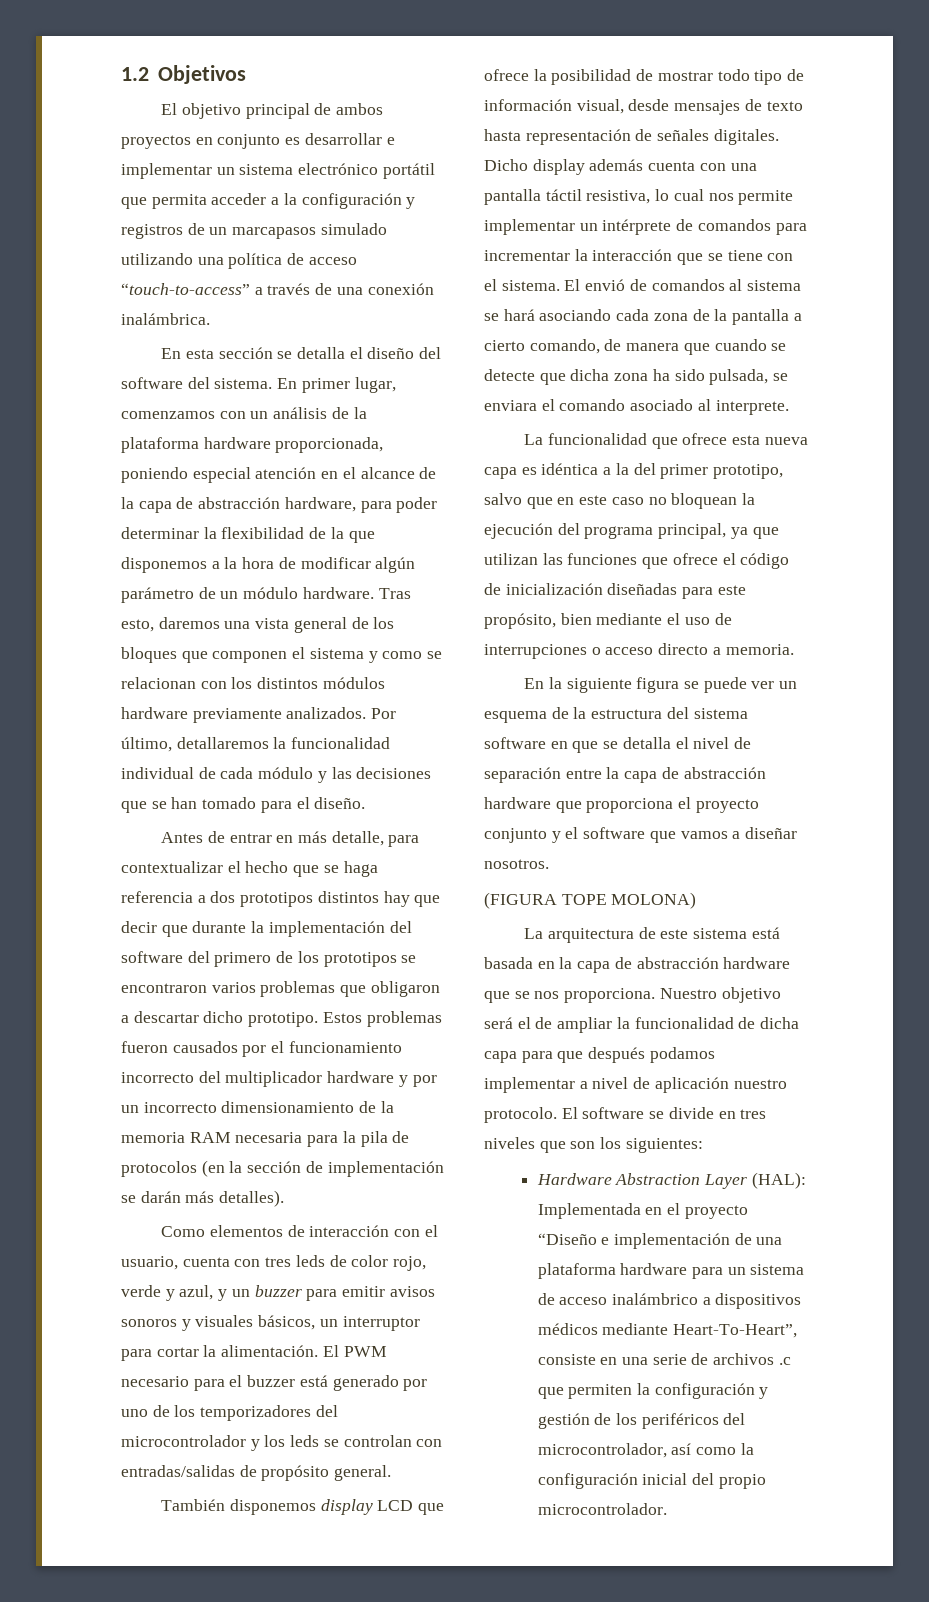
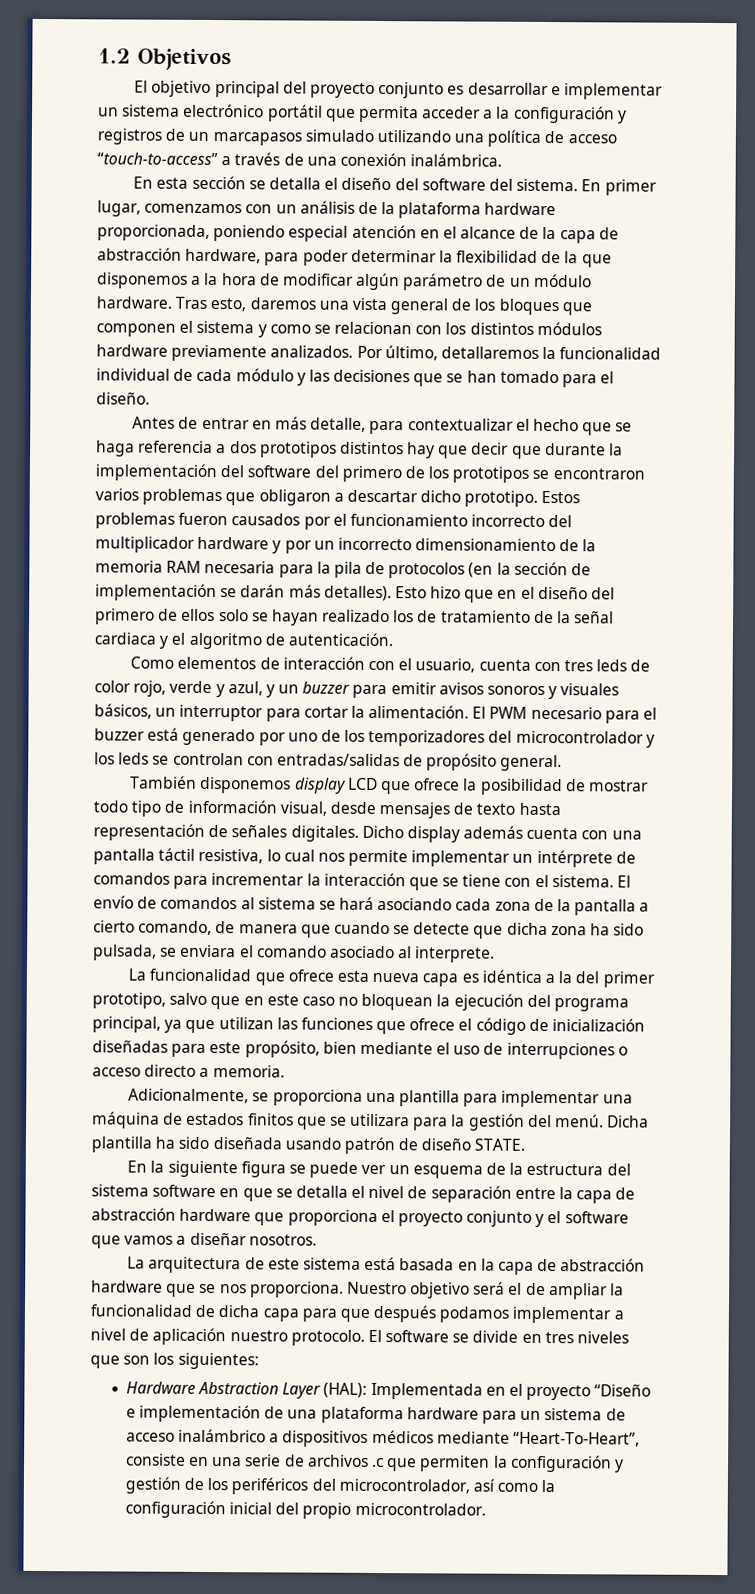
[314,103,384,115] [121,135,213,149] de ambos proyectos en -> [282,81,376,98] del proyecto
(285, 1198) none -> [394,586,616,603] [95,608,615,626] [94,632,393,650] Esto hizo que en el diseño del primero de ellos solo se hayan realizado los de tratamiento de la señal cardiaca y el algoritmo de autenticación.
[585,279,626,291] envió -> [93,895,134,909] envío
(794, 649) none -> [128,1088,633,1108] [92,1111,650,1131] [91,1136,526,1155] // Adicionalmente, se proporciona una plantilla para implementar una máquina de estados finitos que se utilizara para la gestión del menú. Dicha plantilla ha sido diseñada usando patrón de diseño STATE.
[484,892,697,909] // (FIGURA TOPE MOLONA) -> (317, 1240) none
[672,1324,797,1338] Heart-To-Heart”, -> [513,1431,641,1447] “Heart-To-Heart”,

